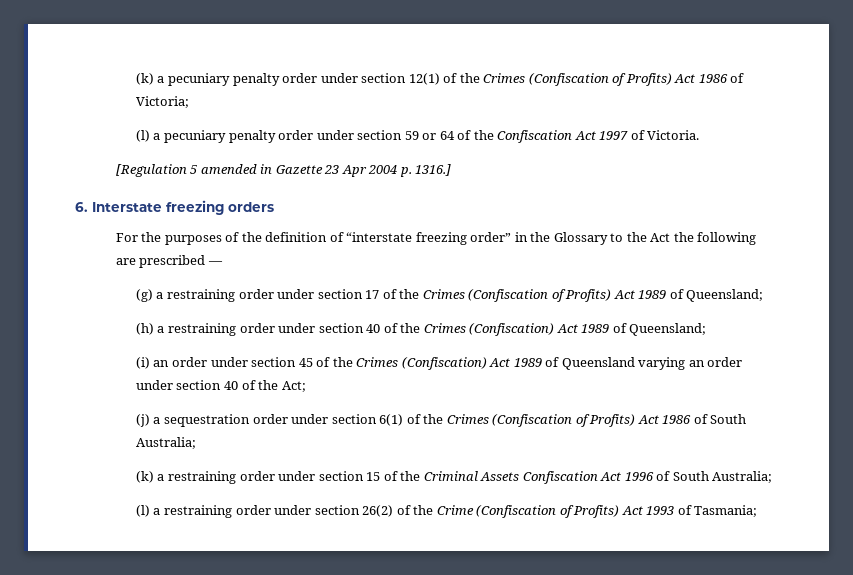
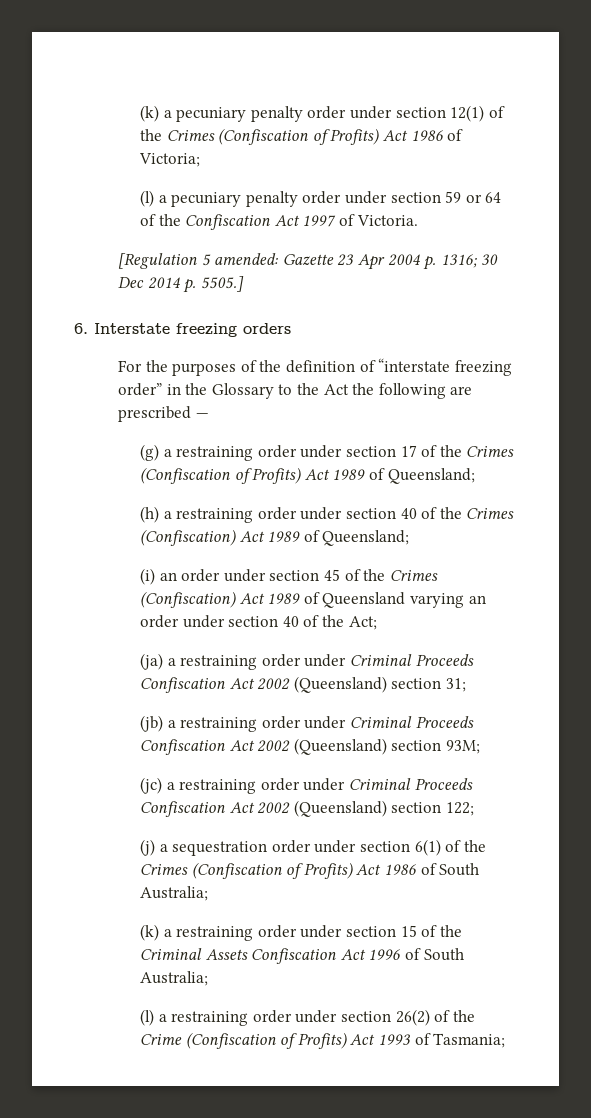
[200,164,273,174] amended in -> [214,253,279,265] amended:
[415,164,452,176] 1316.] -> [440,254,499,268] [118,276,244,293] 1316; 30 Dec 2014 p. 5505.]
(306, 386) none -> [140,653,474,670] [140,676,466,693] [140,715,474,732] [140,738,480,755] [140,777,473,794] [140,800,474,817] // (ja) a restraining order under Criminal Proceeds Confiscation Act 2002 (Queensland) section 31; // (jb) a restraining order under Criminal Proceeds Confiscation Act 2002 (Queensland) section 93M; // (jc) a restraining order under Criminal Proceeds Confiscation Act 2002 (Queensland) section 122;

